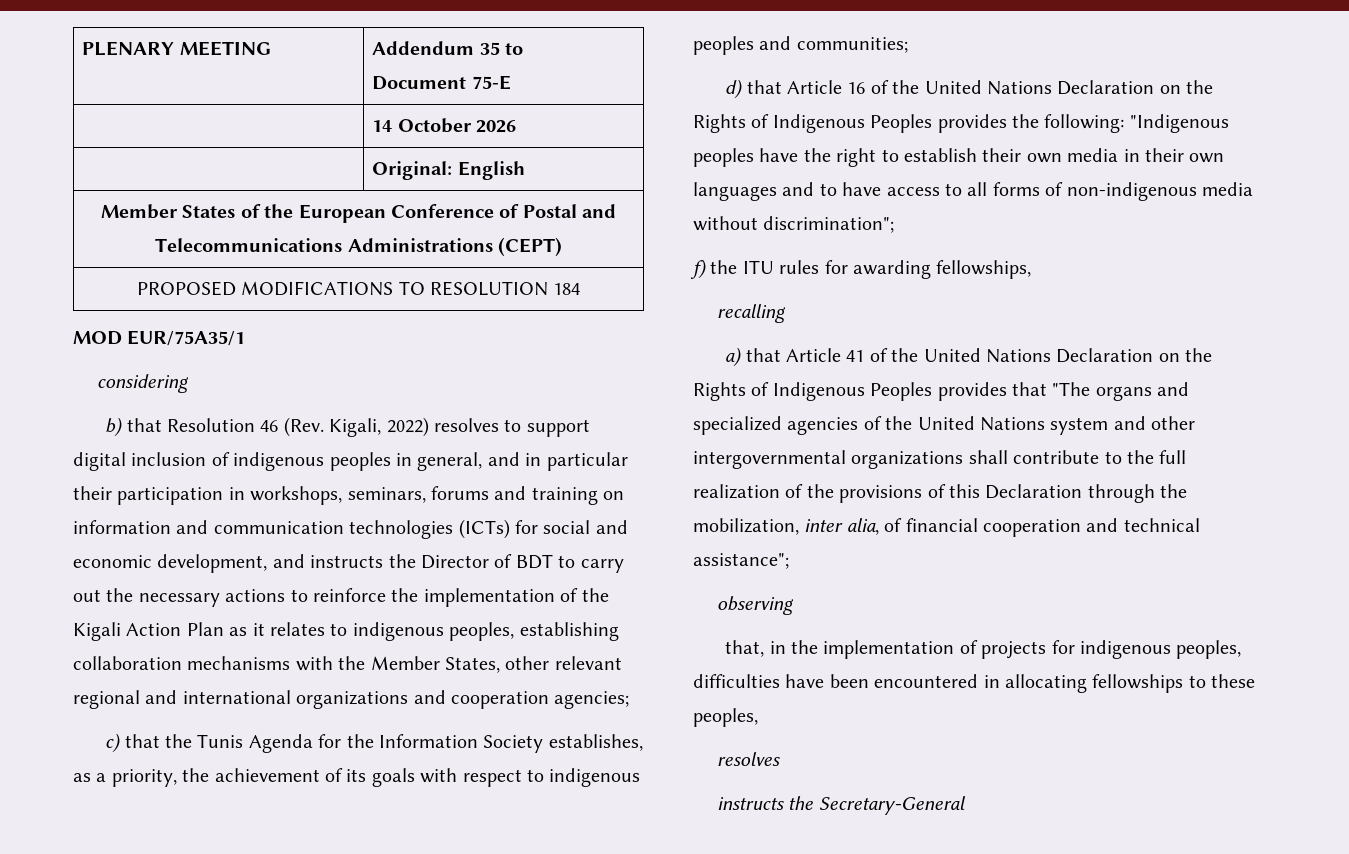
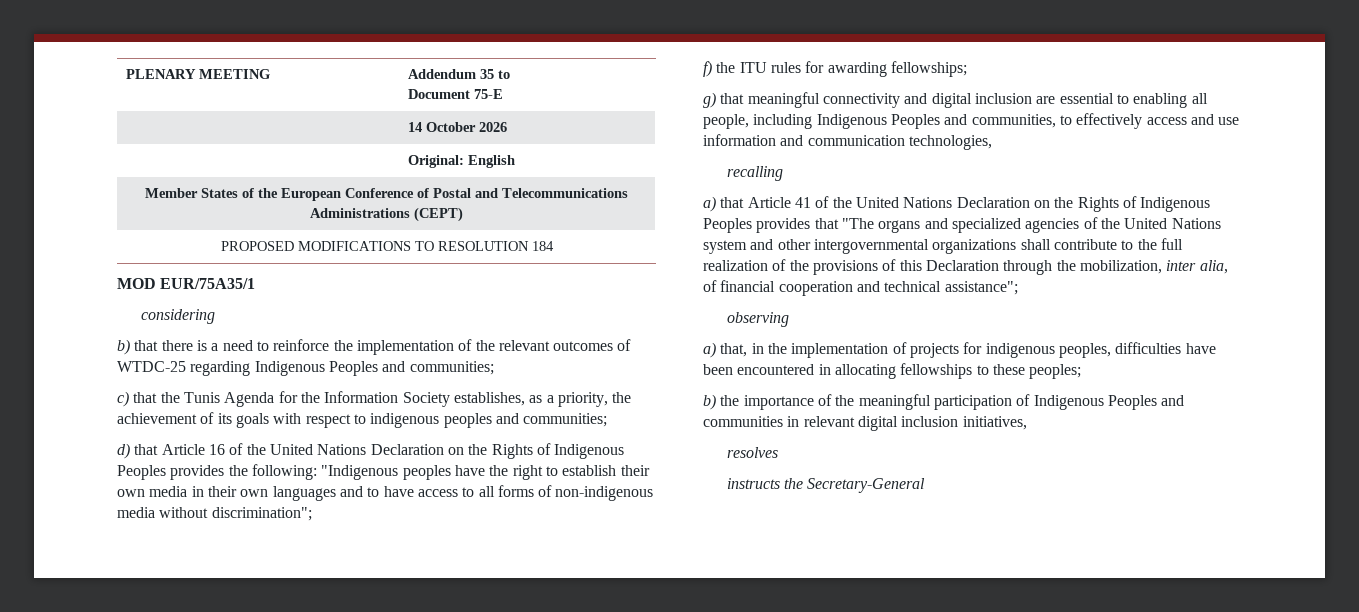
[166,417,590,437] [73,452,628,471] [73,486,625,505] [73,519,628,539] [73,554,624,573] [73,588,286,607] Resolution 46 (Rev. Kigali, 2022) resolves to support digital inclusion of indigenous peoples in general, and in particular their participation in workshops, seminars, forums and training on information and communication technologies (ICTs) for social and economic development, and instructs the Director of BDT to carry out the necessary actions -> [161,340,253,351] there is a need
[73,622,619,641] [73,656,622,673] [73,690,630,709] Kigali Action Plan as it relates to indigenous peoples, establishing collaboration mechanisms with the Member States, other relevant regional and international organizations and cooperation agencies; -> [498,339,632,351] [117,361,494,376] relevant outcomes of WTDC-25 regarding Indigenous Peoples and communities;
[936,260,1032,279] fellowships, -> [890,61,967,77] [703,92,1208,108] [703,113,1240,129] [703,134,992,150] fellowships; // g) that meaningful connectivity and digital inclusion are essential to enabling all people, including Indigenous Peoples and communities, to effectively access and use information and communication technologies,
(794, 605) none -> [703,342,716,358] a)
[693,708,758,727] peoples, -> [1029,364,1082,379] [703,394,1185,410] [703,416,1027,431] peoples; // b) the importance of the meaningful participation of Indigenous Peoples and communities in relevant digital inclusion initiatives,

